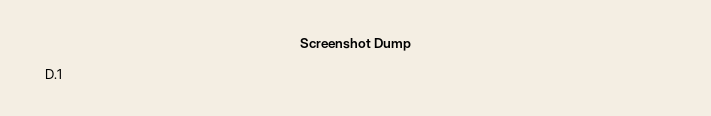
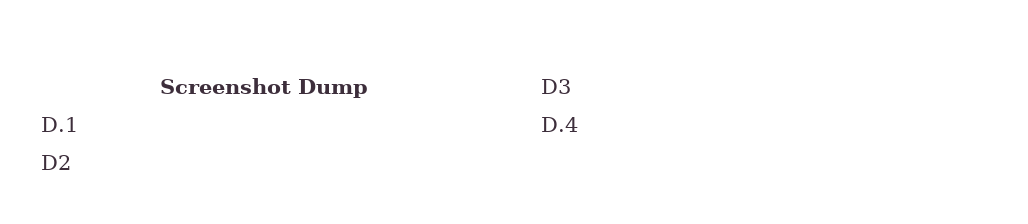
(62, 74) none -> [41,155,71,170] [541,79,571,94] [541,117,578,132] // D2 // D3 // D.4

